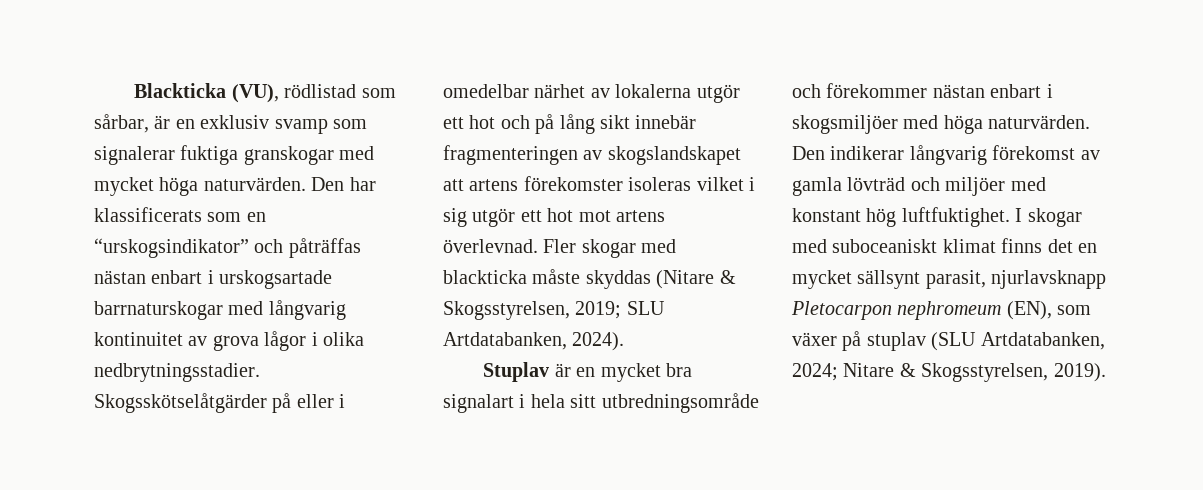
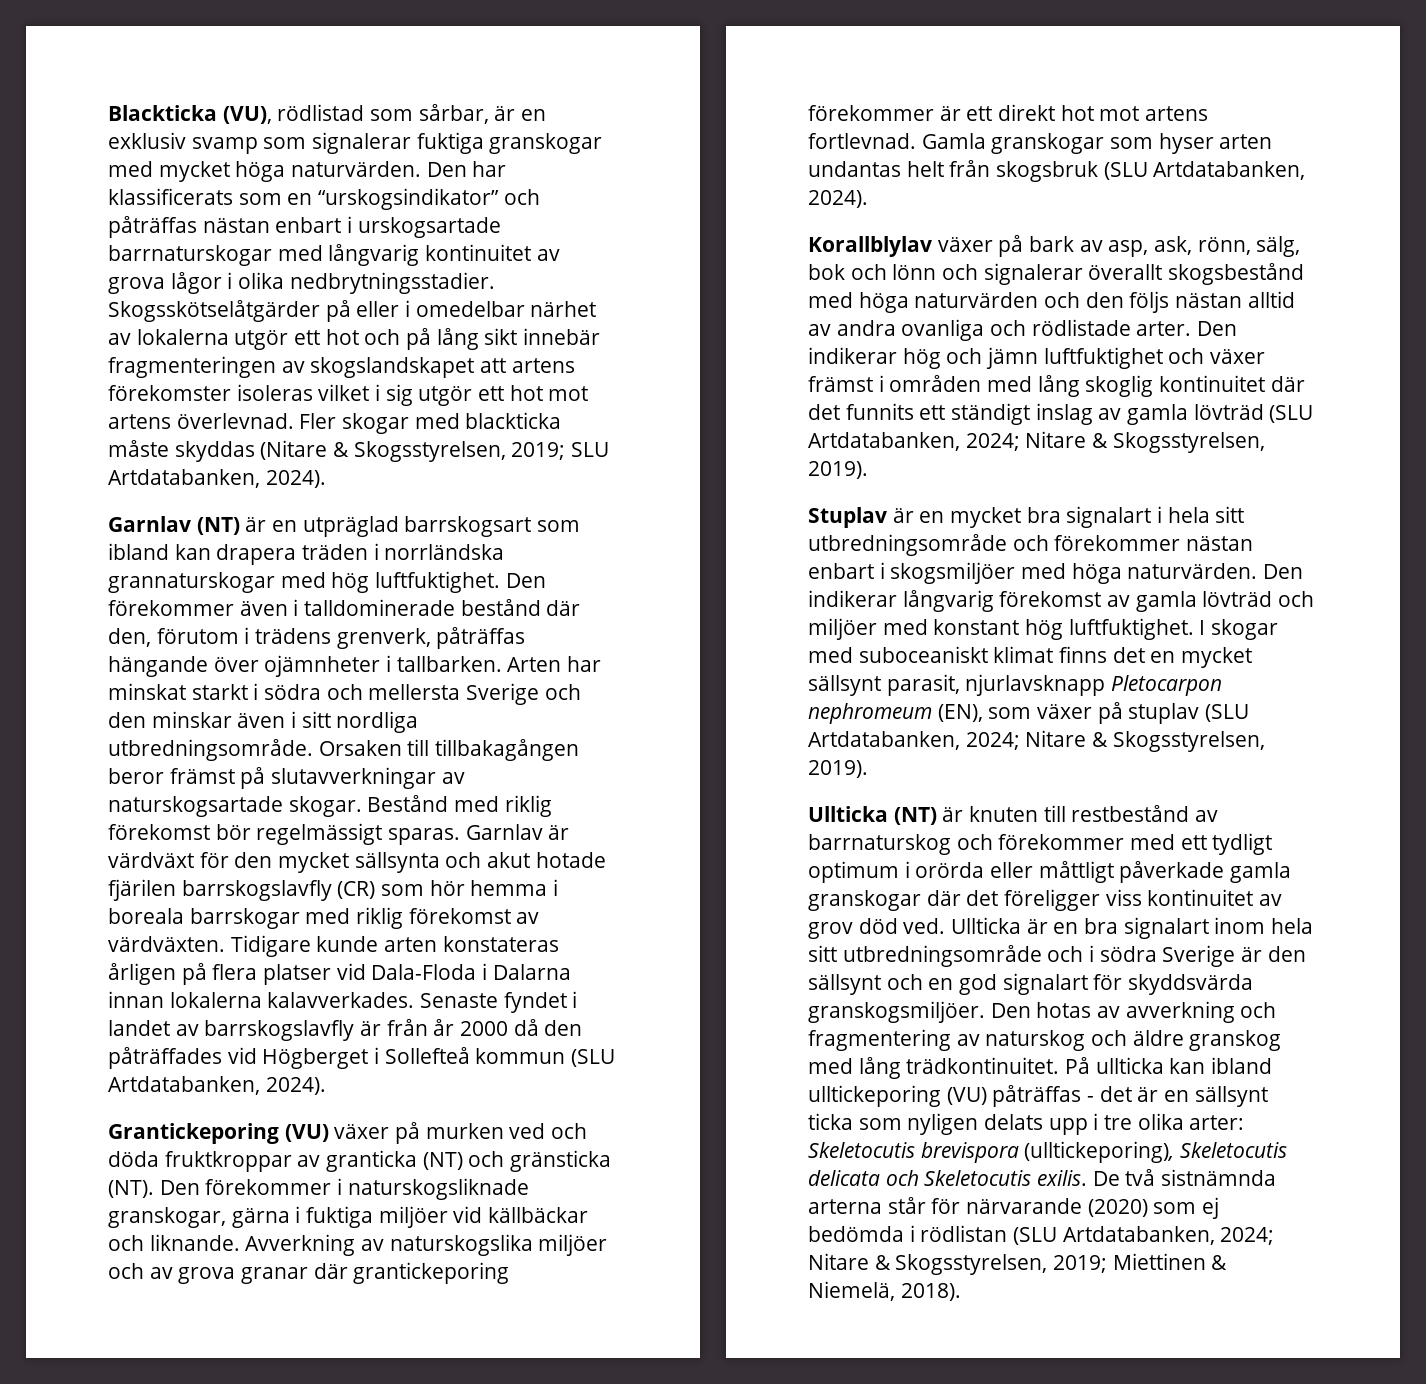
(625, 341) none -> [108,516,581,537] [108,543,505,565] [108,571,546,593] [108,599,581,616] [108,627,526,649] [108,655,602,677] [108,683,581,705] [108,711,419,733] [108,739,580,761] [108,767,465,789] [108,795,552,817] [108,823,570,845] [108,852,606,873] [108,879,559,901] [108,907,540,929] [108,935,559,957] [108,963,571,985] [108,991,578,1013] [108,1019,583,1041] [108,1047,616,1069] [108,1076,326,1095] [108,1122,588,1144] [108,1150,612,1172] [108,1178,529,1200] [108,1206,589,1228] [108,1234,608,1256] [108,1262,510,1284] [808,104,1209,121] [808,133,1273,154] [808,160,1306,182] [808,190,868,208] [808,235,1301,257] [808,263,1305,285] [808,291,1295,313] [808,319,1238,341] [808,347,1266,369] [808,375,1305,397] [808,403,1314,425] [808,431,1265,453] [808,461,868,479] // Garnlav (NT) är en utpräglad barrskogsart som ibland kan drapera träden i norrländska grannaturskogar med hög luftfuktighet. Den förekommer även i talldominerade bestånd där den, förutom i trädens grenverk, påträffas hängande över ojämnheter i tallbarken. Arten har minskat starkt i södra och mellersta Sverige och den minskar även i sitt nordliga utbredningsområde. Orsaken till tillbakagången beror främst på slutavverkningar av naturskogsartade skogar. Bestånd med riklig förekomst bör regelmässigt sparas. Garnlav är värdväxt för den mycket sällsynta och akut hotade fjärilen barrskogslavfly (CR) som hör hemma i boreala barrskogar med riklig förekomst av värdväxten. Tidigare kunde arten konstateras årligen på flera platser vid Dala-Floda i Dalarna innan lokalerna kalavverkades. Senaste fyndet i landet av barrskogslavfly är från år 2000 då den påträffades vid Högberget i Sollefteå kommun (SLU Artdatabanken, 2024). // Grantickeporing (VU) växer på murken ved och döda fruktkroppar av granticka (NT) och gränsticka (NT). Den förekommer i naturskogsliknade granskogar, gärna i fuktiga miljöer vid källbäckar och liknande. Avverkning av naturskogslika miljöer och av grova granar där grantickeporing förekommer är ett direkt hot mot artens fortlevnad. Gamla granskogar som hyser arten undantas helt från skogsbruk (SLU Artdatabanken, 2024). // Korallblylav växer på bark av asp, ask, rönn, sälg, bok och lönn och signalerar överallt skogsbestånd med höga naturvärden och den följs nästan alltid av andra ovanliga och rödlistade arter. Den indikerar hög och jämn luftfuktighet och växer främst i områden med lång skoglig kontinuitet där det funnits ett ständigt inslag av gamla lövträd (SLU Artdatabanken, 2024; Nitare & Skogsstyrelsen, 2019).
(1106, 372) none -> [808,805,1219,825] [808,833,1273,855] [808,861,1292,883] [808,889,1283,911] [808,917,1314,939] [808,945,1306,967] [808,973,1254,995] [808,1001,1277,1023] [808,1029,1282,1051] [808,1057,1273,1079] [808,1085,1268,1107] [808,1113,1245,1135] [808,1141,1288,1163] [808,1169,1277,1186] [808,1197,1220,1219] [808,1225,1275,1245] [808,1253,1228,1275] [808,1281,961,1301] // Ullticka (NT) är knuten till restbestånd av barrnaturskog och förekommer med ett tydligt optimum i orörda eller måttligt påverkade gamla granskogar där det föreligger viss kontinuitet av grov död ved. Ullticka är en bra signalart inom hela sitt utbredningsområde och i södra Sverige är den sällsynt och en god signalart för skyddsvärda granskogsmiljöer. Den hotas av avverkning och fragmentering av naturskog och äldre granskog med lång trädkontinuitet. På ullticka kan ibland ulltickeporing (VU) påträffas - det är en sällsynt ticka som nyligen delats upp i tre olika arter: Skeletocutis brevispora (ulltickeporing), Skeletocutis delicata och Skeletocutis exilis. De två sistnämnda arterna står för närvarande (2020) som ej bedömda i rödlistan (SLU Artdatabanken, 2024; Nitare & Skogsstyrelsen, 2019; Miettinen & Niemelä, 2018).

